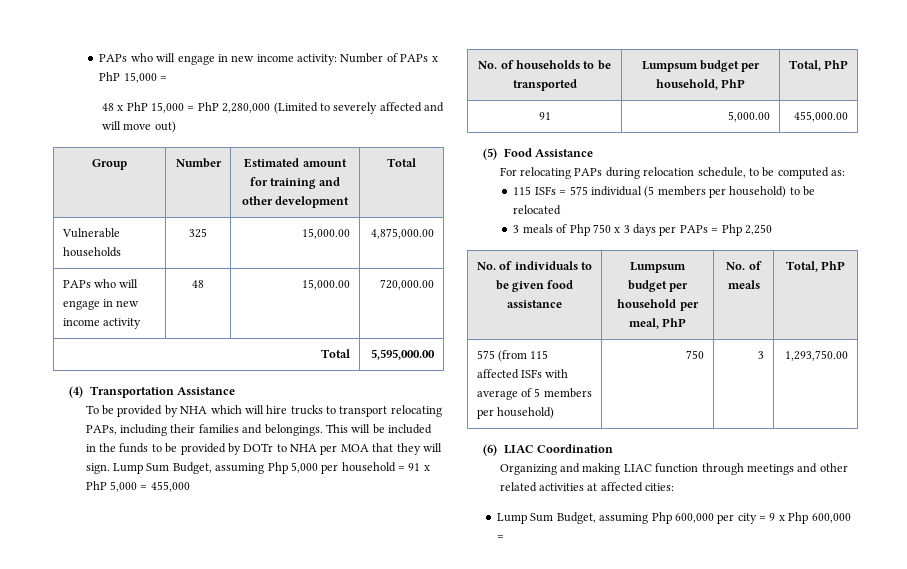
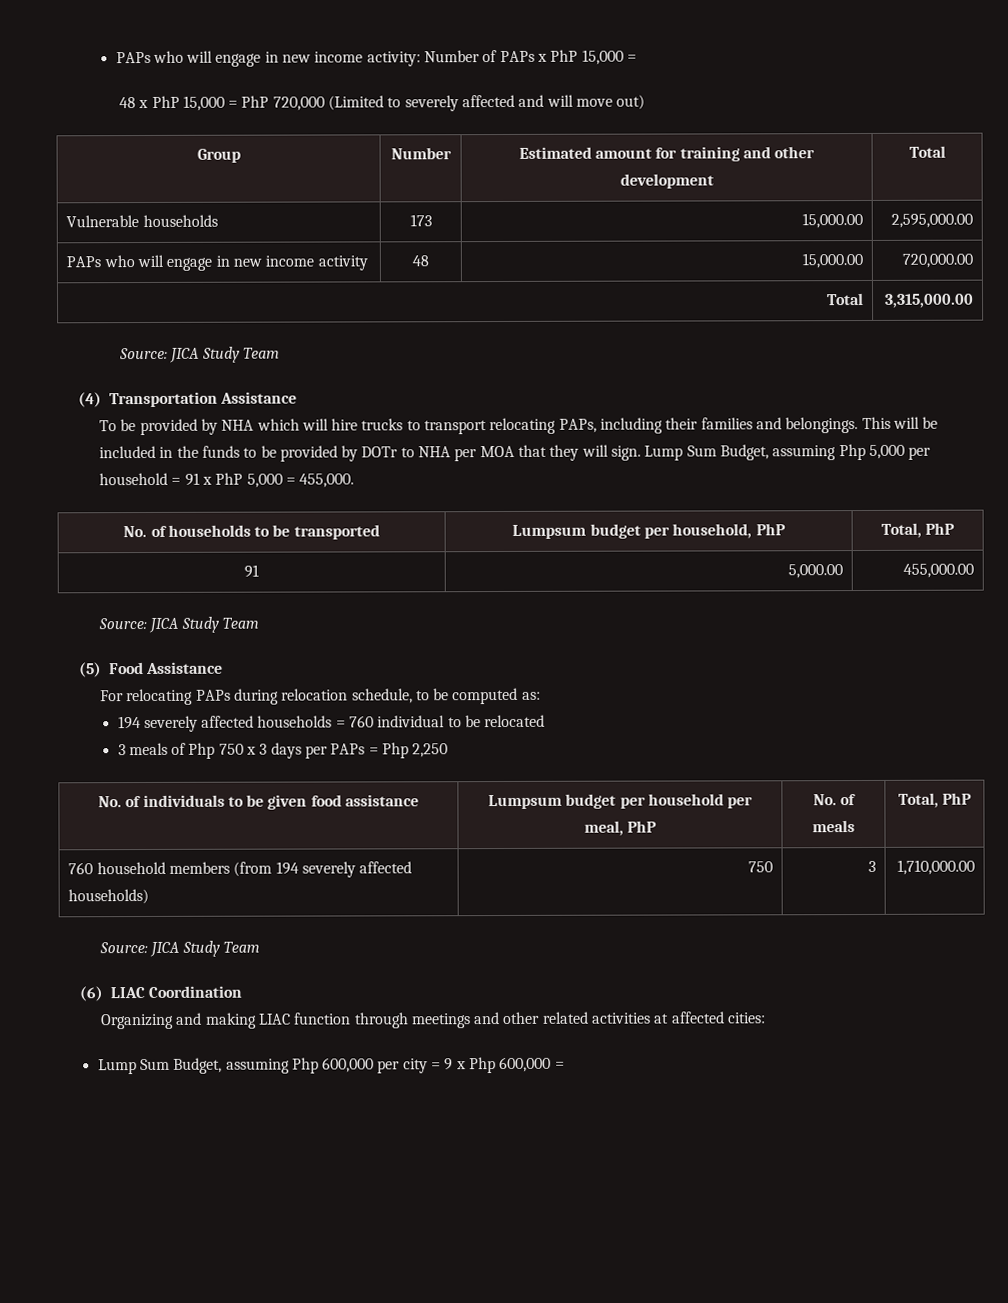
[222,103,271,113] 2,280,000 -> [272,96,325,111] 720,000
[189,228,207,238] [302,228,351,239] [371,228,435,239] 325 | 15,000.00 | 4,875,000.00 -> [409,214,432,227] [801,212,863,229] [890,213,973,228] 173 | 15,000.00 | 2,595,000.00
[371,349,436,360] 5,595,000.00 -> [884,293,974,308] [118,346,280,363] 3,315,000.00 // Source: JICA Study Team
[150,481,190,492] 455,000 -> [299,473,355,488] 455,000.
(849, 116) none -> [97,616,259,633] // Source: JICA Study Team
[513,186,787,198] 115 ISFs = 575 individual (5 members per household) -> [117,715,446,733] 194 severely affected households = 760 individual
[476,350,549,362] [476,369,569,379] [476,388,592,400] [476,407,554,419] [686,350,705,359] [758,351,765,359] [785,350,849,361] 575 (from 115 affected ISFs with average of 5 members per household) | 750 | 3 | 1,293,750.00 -> [68,861,413,878] [68,888,150,905] [747,861,773,873] [867,860,876,872] [896,859,975,875] [98,940,260,957] 760 household members (from 194 severely affected households) | 750 | 3 | 1,710,000.00 // Source: JICA Study Team

